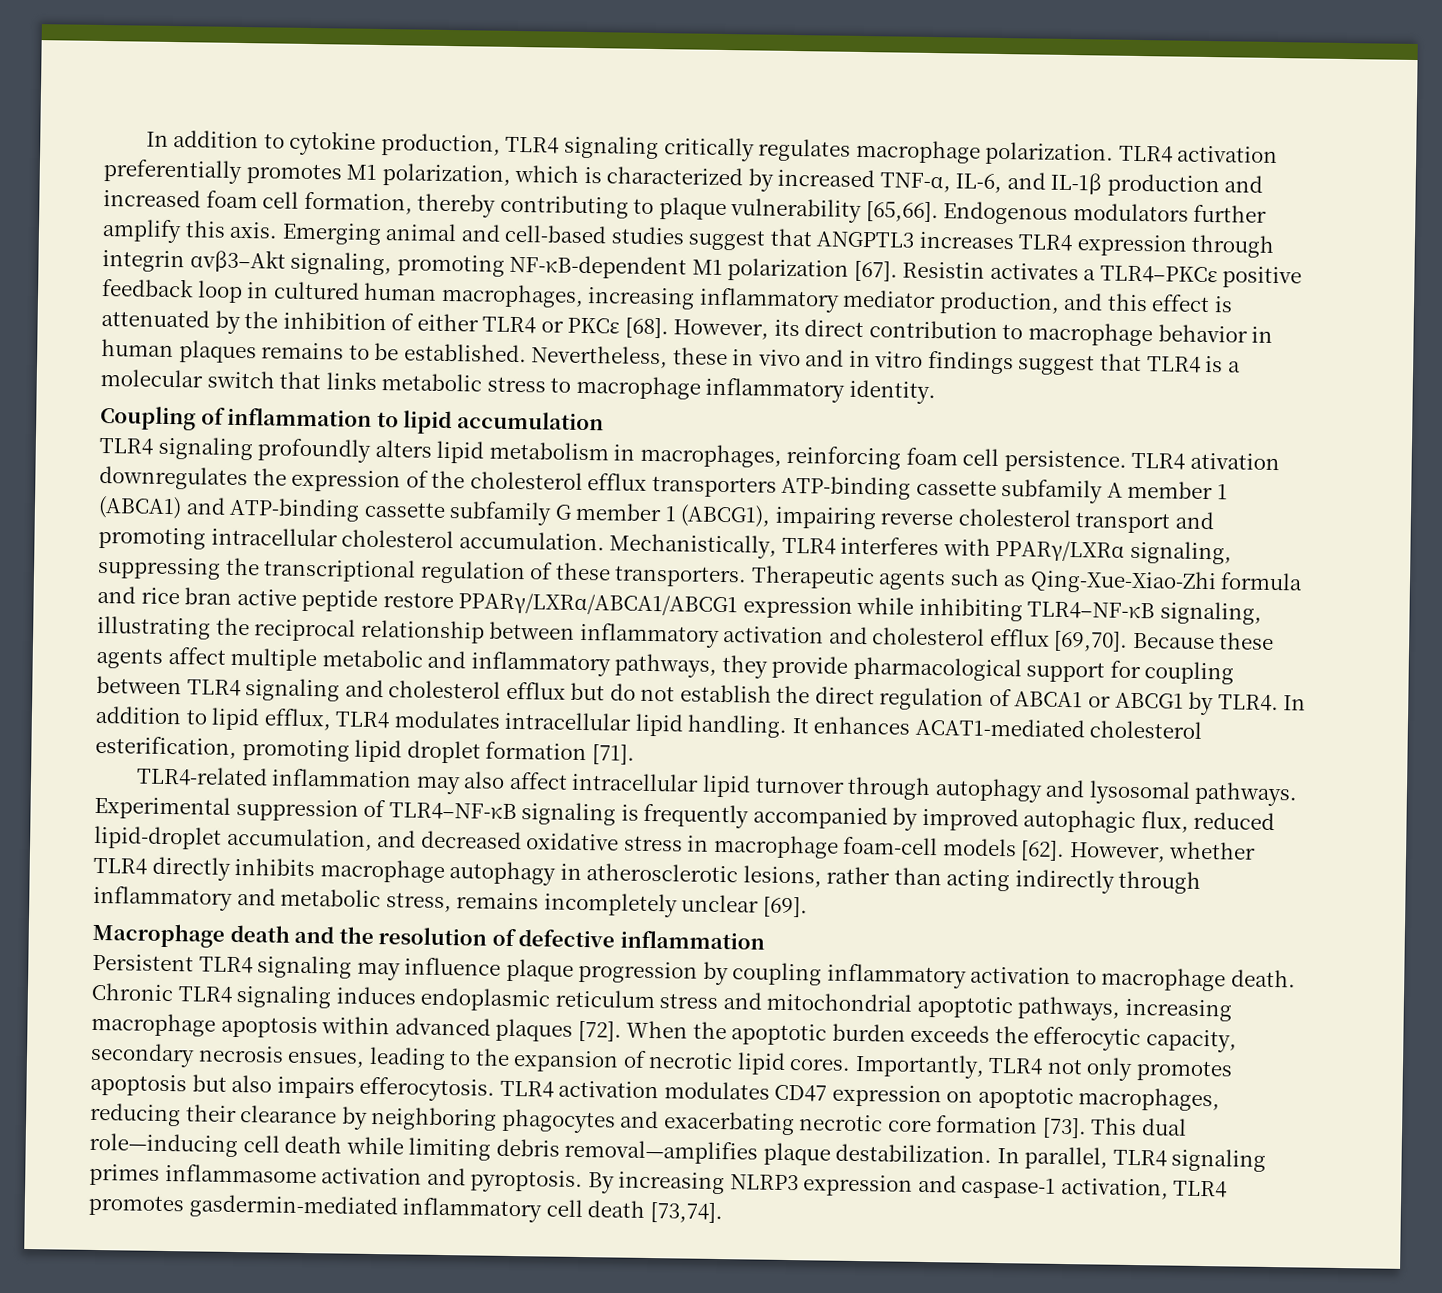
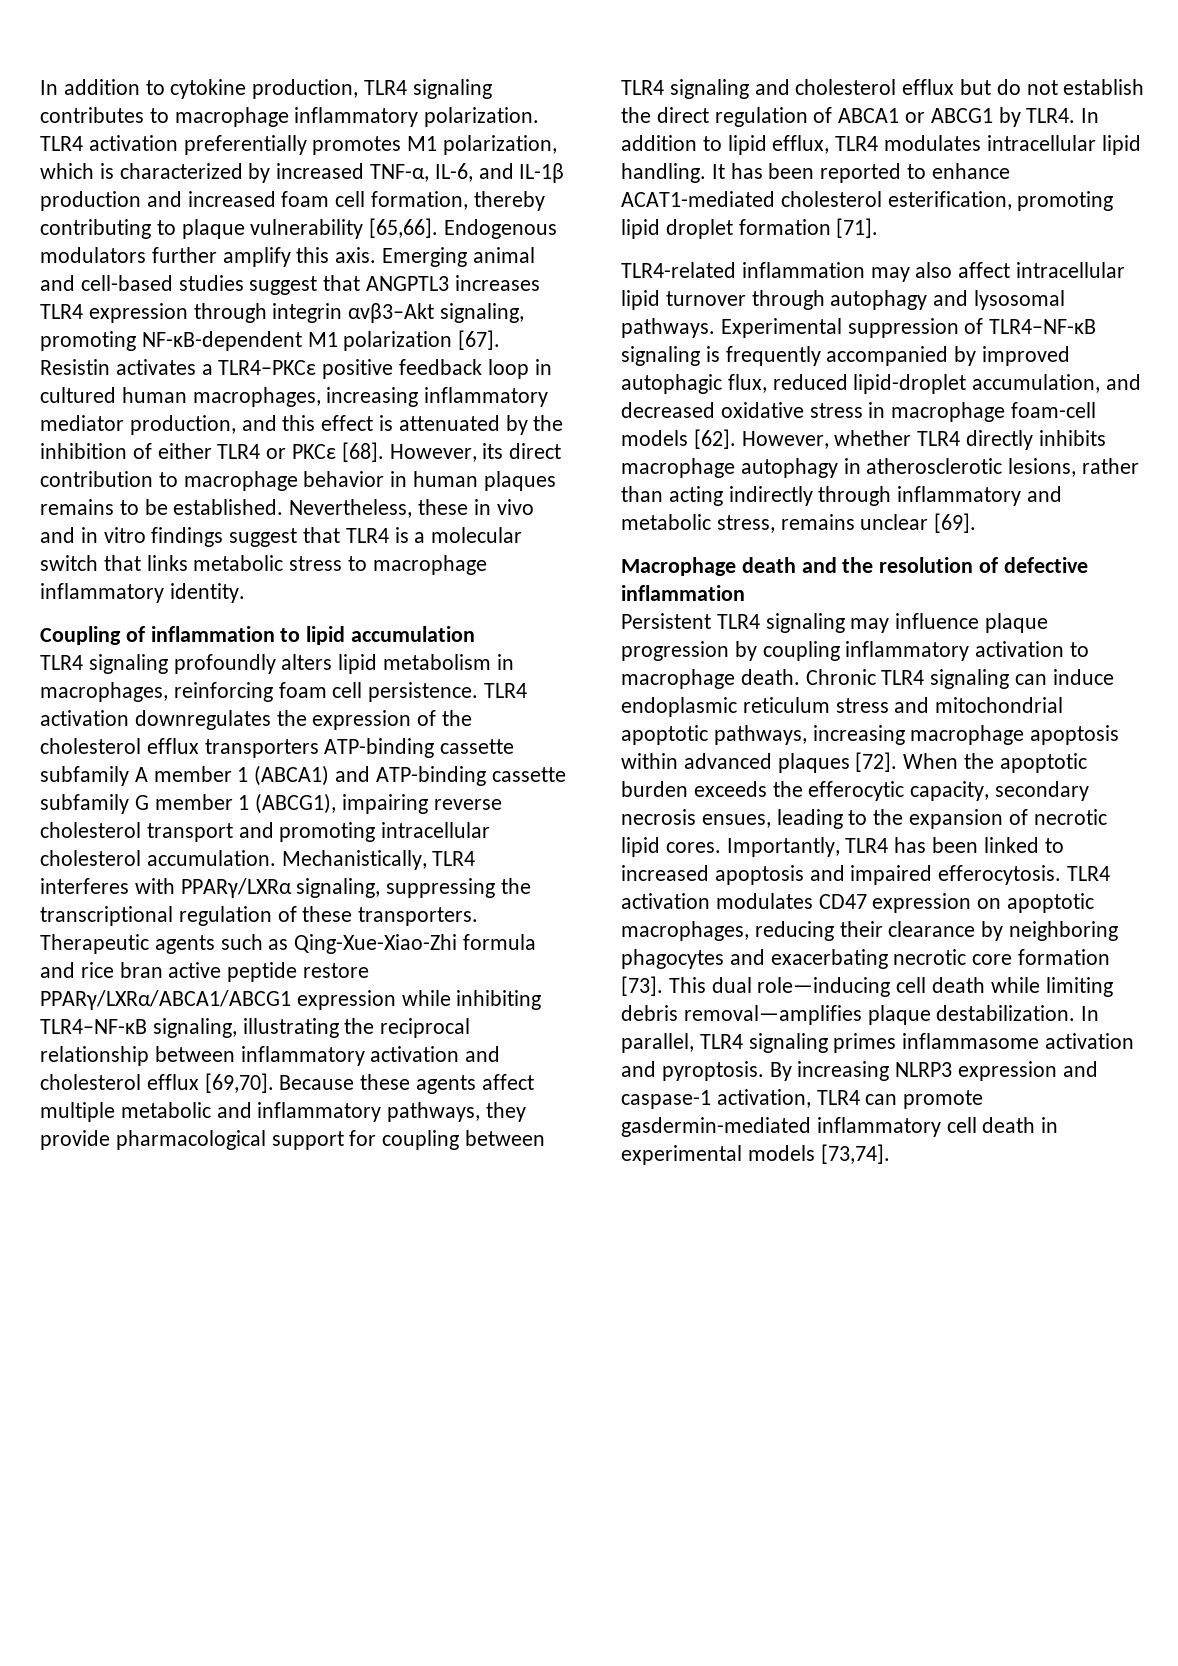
[663,137,981,164] critically regulates macrophage -> [40,107,419,127] contributes to macrophage inflammatory
[1189,452,1280,471] ativation -> [40,710,129,726] activation
[813,716,911,735] enhances -> [730,163,1010,183] has been reported to enhance
[543,892,678,918] incompletely -> (855, 522) none
[335,986,417,1005] induces -> [1015,669,1114,685] can induce
[1046,1057,1234,1082] [90,1073,355,1099] not only promotes apoptosis but also impairs -> [894,837,1064,853] [621,865,933,885] has been linked to increased apoptosis and impaired
[88,1194,184,1217] promotes -> [865,1090,984,1109] can promote
(646, 1209) none -> [1041,1117,1059,1133] [621,1145,815,1165] in experimental models

